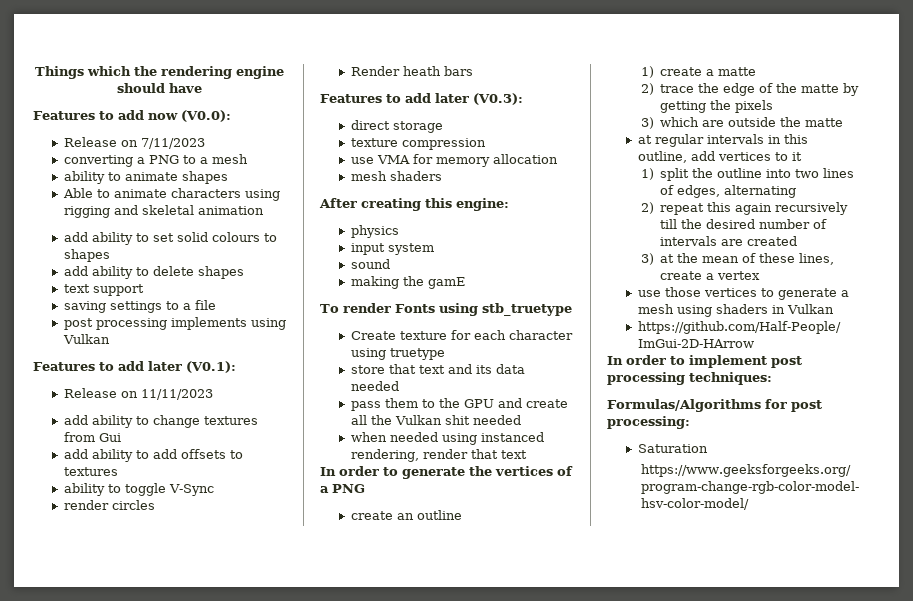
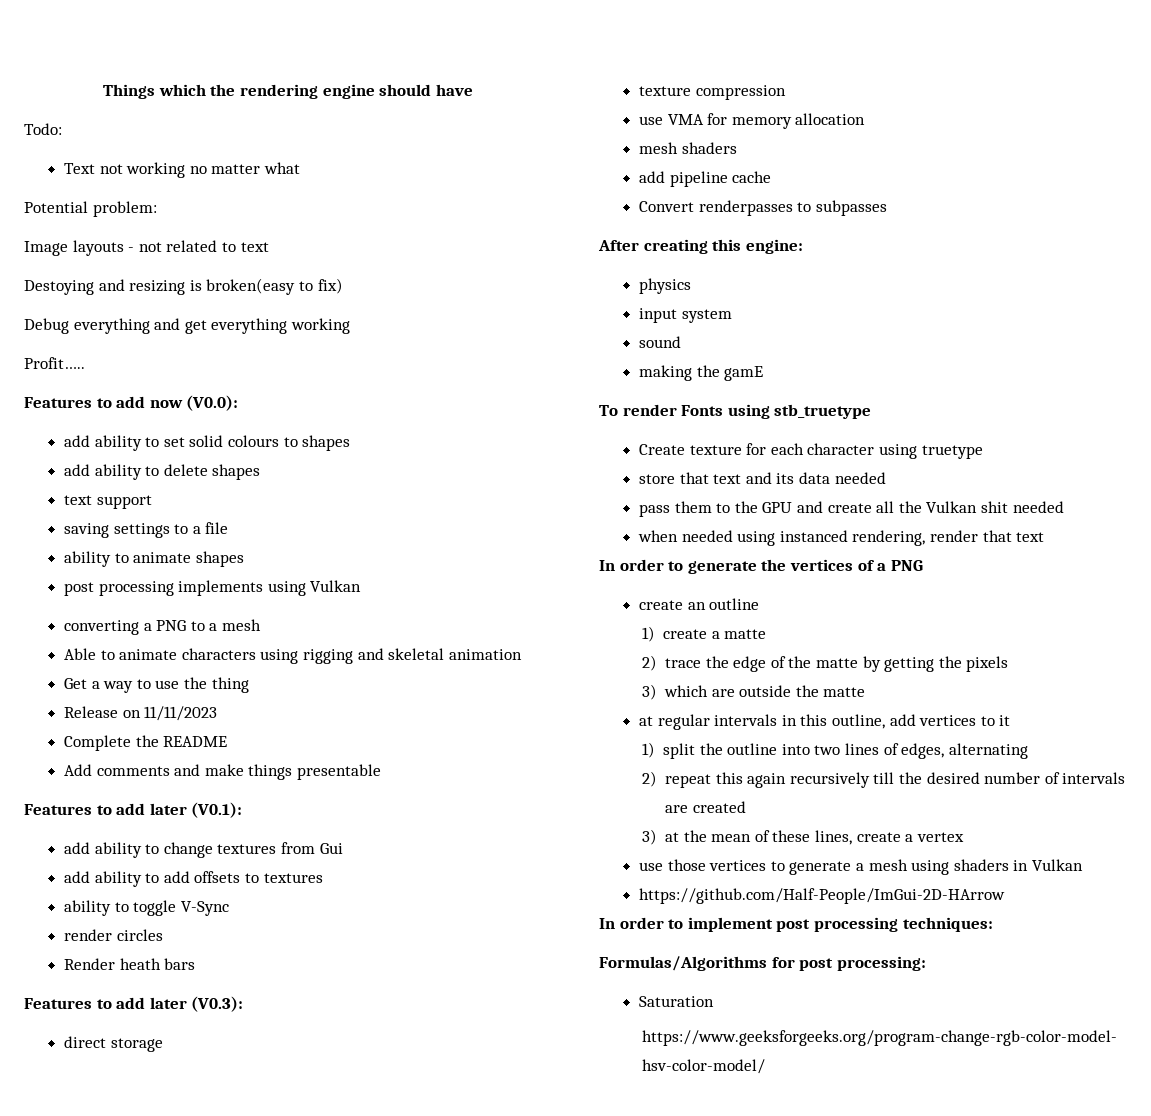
(202, 88) none -> [24,123,62,135] [64,162,300,178] [24,201,157,217] [24,240,269,256] [24,278,343,295] [24,318,350,334] [24,357,85,369] // Todo: // Text not working no matter what // Potential problem: // Image layouts - not related to text // Destoying and resizing is broken(easy to fix) // Debug everything and get everything working // Profit…..
[63,137,205,149] [63,154,248,167] [63,171,228,184] [62,188,280,201] [63,205,264,218] // Release on 7/11/2023 // converting a PNG to a mesh // ability to animate shapes // Able to animate characters using rigging and skeletal animation -> (239, 403) none
(216, 305) none -> [64,551,244,567] // ability to animate shapes
(110, 339) none -> [64,619,261,635] [64,648,522,664] [64,677,249,693] [64,706,218,721] [64,735,228,751] [64,764,381,780] // converting a PNG to a mesh // Able to animate characters using rigging and skeletal animation // Get a way to use the thing // Release on 11/11/2023 // Complete the README // Add comments and make things presentable
[63,388,213,400] // Release on 11/11/2023 -> (243, 810) none
(442, 176) none -> [639,171,772,187] [639,200,887,216] // add pipeline cache // Convert renderpasses to subpasses

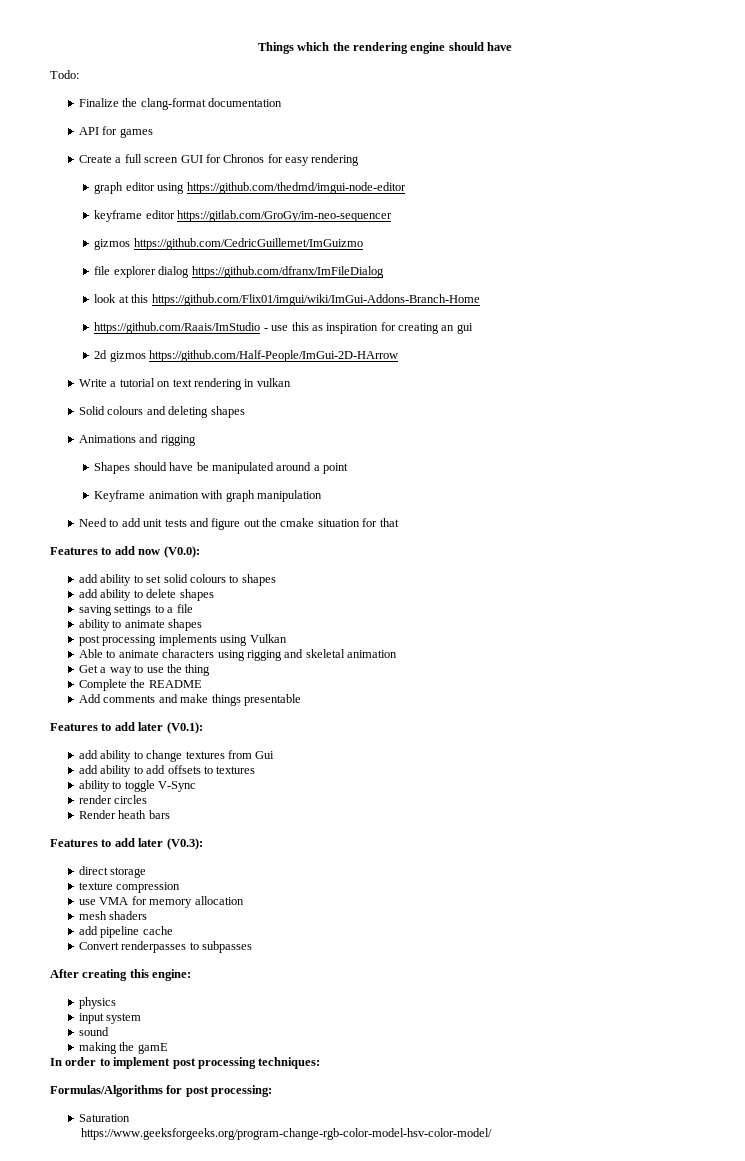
[64,162,300,178] [24,201,157,217] [24,240,269,256] [24,278,343,295] [24,318,350,334] [24,357,85,369] Text not working no matter what // Potential problem: // Image layouts - not related to text // Destoying and resizing is broken(easy to fix) // Debug everything and get everything working // Profit….. -> [79,98,283,110] [79,126,153,138] [79,154,360,166] [94,182,406,194] [94,210,393,222] [94,238,363,250] [94,266,384,278] [94,294,480,306] [94,322,473,334] [94,350,399,362] [79,378,291,390] [79,406,245,418] [79,434,196,446] [94,462,349,474] [94,490,322,502] [79,518,399,530] Finalize the clang-format documentation // API for games // Create a full screen GUI for Chronos for easy rendering // graph editor using https://github.com/thedmd/imgui-node-editor // keyframe editor https://gitlab.com/GroGy/im-neo-sequencer // gizmos https://github.com/CedricGuillemet/ImGuizmo // file explorer dialog https://github.com/dfranx/ImFileDialog // look at this https://github.com/Flix01/imgui/wiki/ImGui-Addons-Branch-Home // https://github.com/Raais/ImStudio - use this as inspiration for creating an gui // 2d gizmos https://github.com/Half-People/ImGui-2D-HArrow // Write a tutorial on text rendering in vulkan // Solid colours and deleting shapes // Animations and rigging // Shapes should have be manipulated around a point // Keyframe animation with graph manipulation // Need to add unit tests and figure out the cmake situation for that
[64,495,152,509] // text support -> (214, 595) none
[64,619,261,635] // converting a PNG to a mesh -> (287, 638) none
[64,706,218,721] // Release on 11/11/2023 -> (211, 670) none
[599,404,872,419] [639,443,983,459] [639,472,886,484] [639,501,1064,517] [638,530,1045,546] [599,559,923,574] [639,598,760,610] [641,626,767,642] [641,655,1009,672] [641,684,866,700] [639,714,1011,730] [641,742,1028,759] [641,771,1126,788] [665,801,746,813] [641,829,964,845] [639,859,1083,875] [639,888,1006,904] // To render Fonts using stb_truetype // Create texture for each character using truetype // store that text and its data needed // pass them to the GPU and create all the Vulkan shit needed // when needed using instanced rendering, render that text // In order to generate the vertices of a PNG // create an outline // 1) create a matte // 2) trace the edge of the matte by getting the pixels // 3) which are outside the matte // at regular intervals in this outline, add vertices to it // 1) split the outline into two lines of edges, alternating // 2) repeat this again recursively till the desired number of intervals are created // 3) at the mean of these lines, create a vertex // use those vertices to generate a mesh using shaders in Vulkan // https://github.com/Half-People/ImGui-2D-HArrow -> (168, 1048) none

